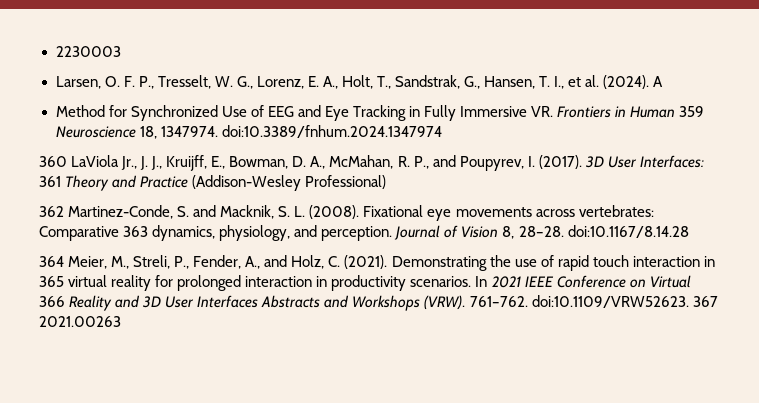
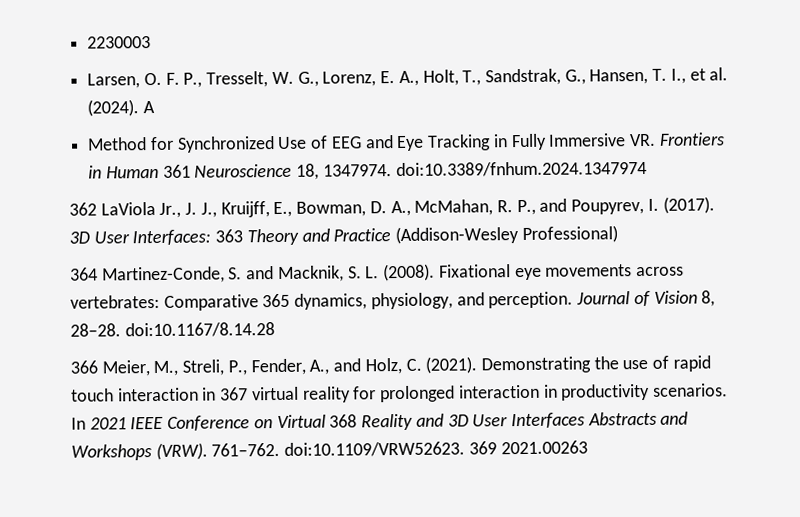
[679,106,705,117] 359 -> [162,164,191,178] 361
[39,156,67,167] 360 -> [69,202,97,216] 362
[39,176,61,187] 361 -> [215,229,244,243] 363
[39,206,64,217] 362 -> [70,267,98,281] 364
[123,226,149,237] 363 -> [262,293,291,308] 365
[39,256,64,267] 364 -> [70,360,98,374] 366
[39,276,64,287] 365 -> [220,387,249,401] 367
[39,296,65,307] 366 -> [329,414,358,428] 368
[692,296,718,307] 367 -> [468,441,497,455] 369

